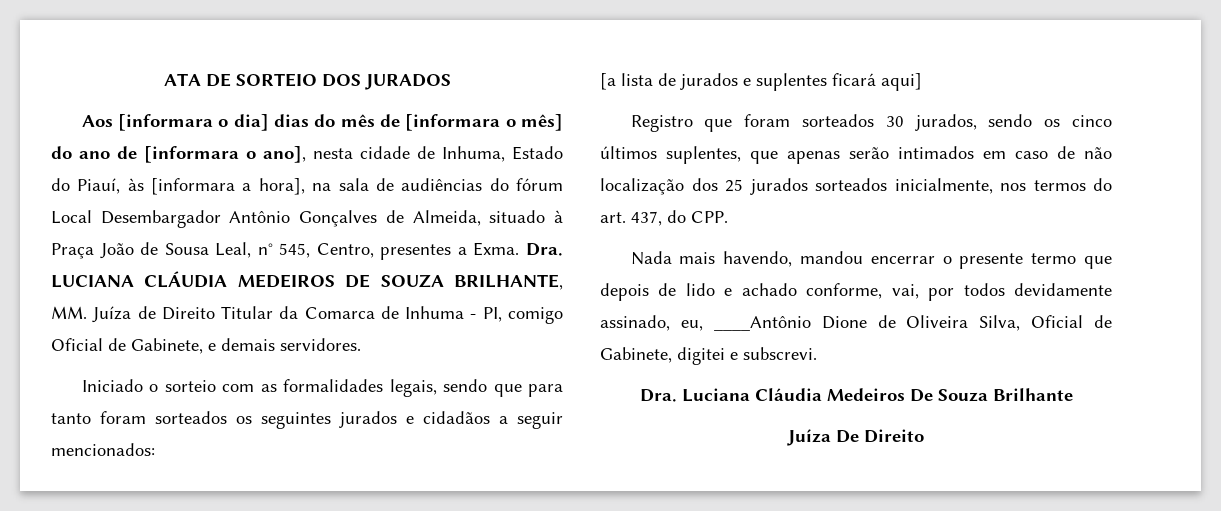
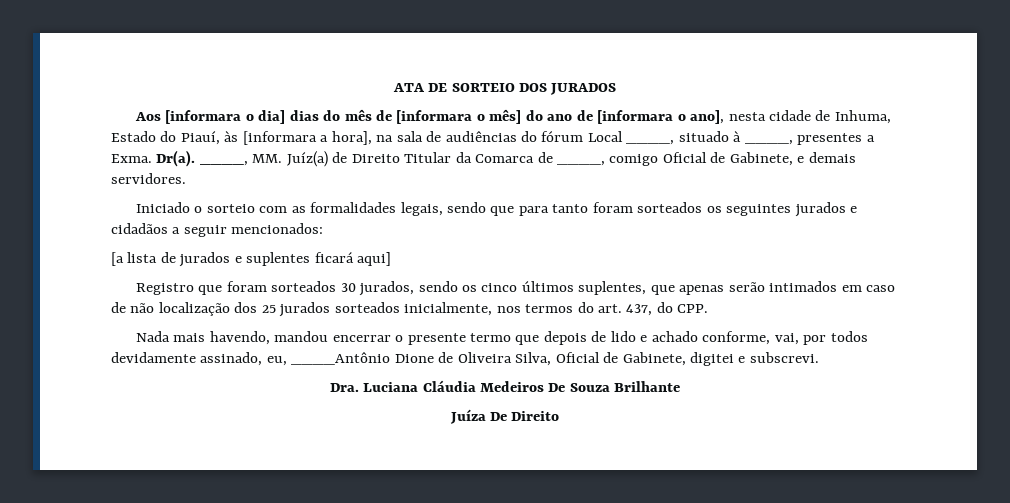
[100,210,563,228] [51,242,563,260] [51,271,563,290] [51,306,132,323] Desembargador Antônio Gonçalves de Almeida, situado à Praça João de Sousa Leal, n° 545, Centro, presentes a Exma. Dra. LUCIANA CLÁUDIA MEDEIROS DE SOUZA BRILHANTE, MM. Juíza -> [626,131,875,145] [111,150,328,167] ____, situado à ____, presentes a Exma. Dr(a). ____, MM. Juíz(a)
[405,306,502,322] Inhuma - PI, -> [557,161,606,166] ____,

